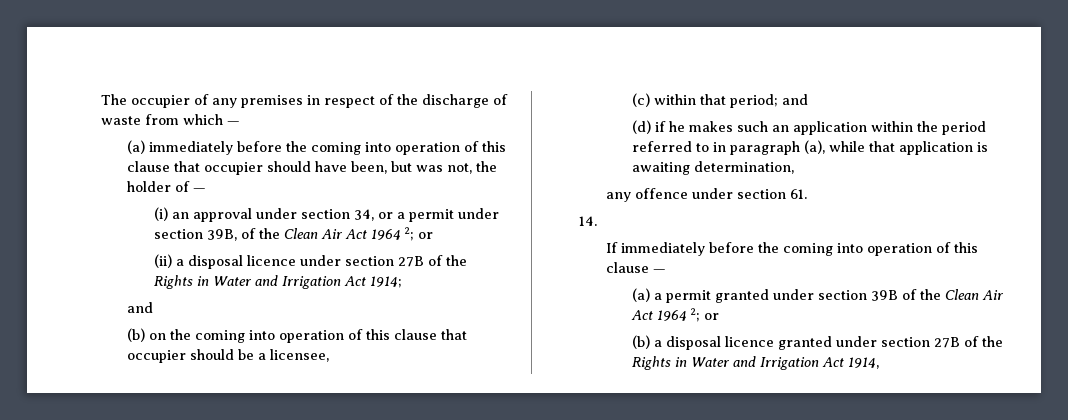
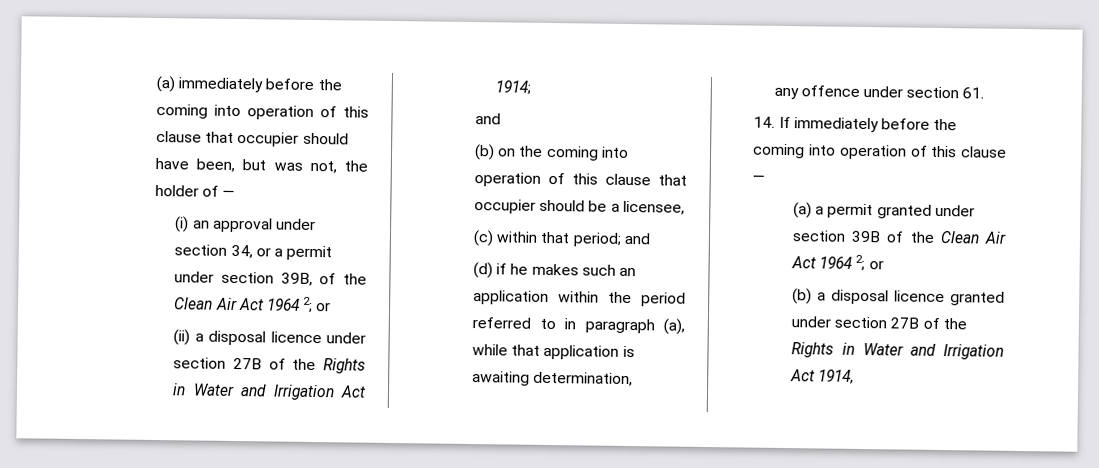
[100,94,508,108] [100,114,239,125] The occupier of any premises in respect of the discharge of waste from which — // -> (156, 84) none
(597, 221) // -> (776, 122) none

